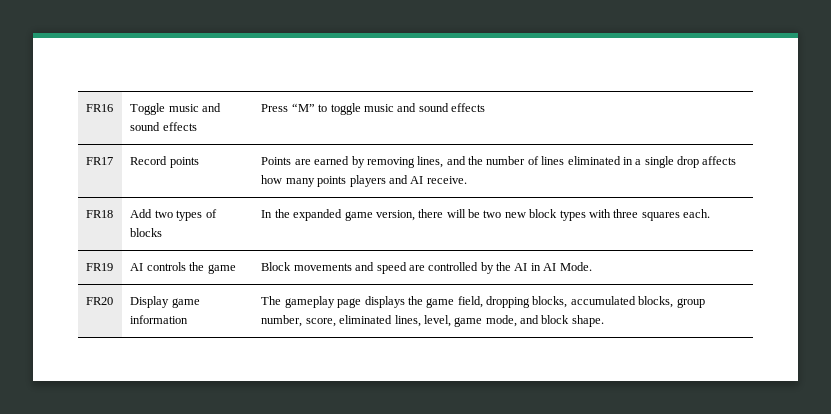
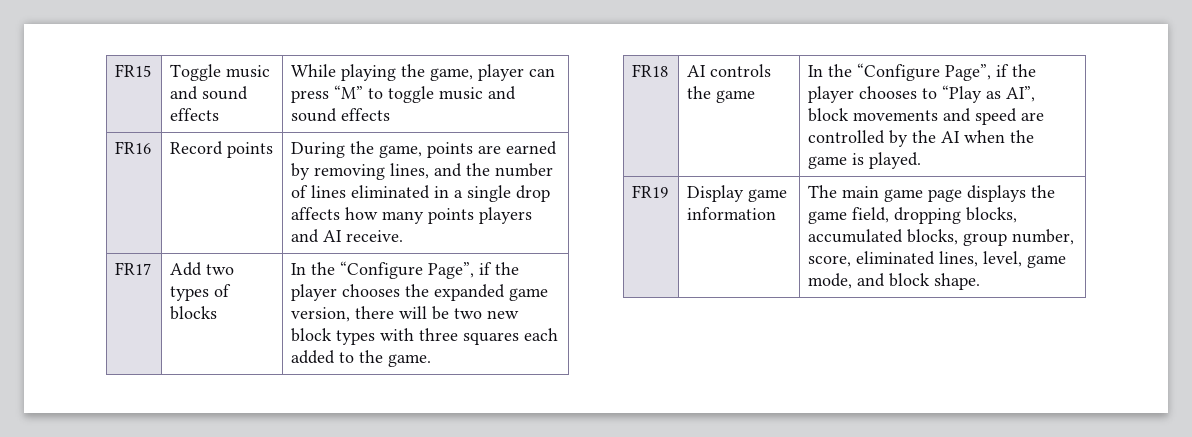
[86,104,114,112] FR16 -> [115,64,152,77] FR15
[261,104,289,112] Press -> [291,64,556,81] [291,90,330,103] While playing the game, player can press
[86,157,114,165] FR17 -> [115,141,152,154] FR16
[261,157,292,165] Points -> [291,141,474,158] During the game, points
[86,210,114,218] FR18 -> [115,262,152,275] FR17
(290, 213) none -> [340,261,520,279] [291,284,430,301] “Configure Page”, if the player chooses the
[683,209,711,218] [86,263,114,271] [130,262,236,274] [261,262,292,271] each. // FR19 | AI controls the game | Block -> [524,328,559,341] [291,350,432,367] [632,64,669,77] [687,64,772,77] [687,86,756,103] [808,63,1037,81] [808,85,1036,103] [808,108,850,122] each added to the game. // FR18 | AI controls the game | In the “Configure Page”, if the player chooses to “Play as AI”, block
[530,262,592,271] [86,297,114,305] in AI Mode. // FR20 -> [964,130,1035,143] [808,152,922,169] [632,185,669,198] when the game is played. // FR19
[284,296,335,308] gameplay -> [842,186,924,202] main game

